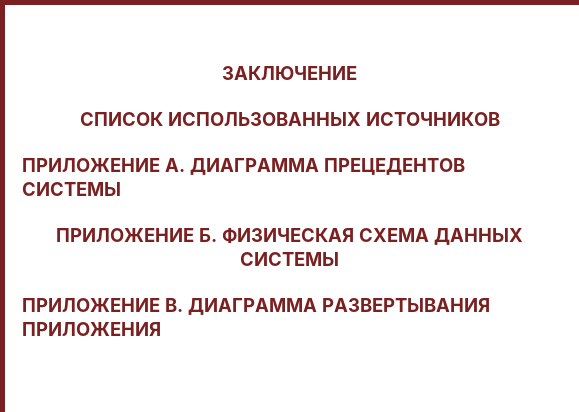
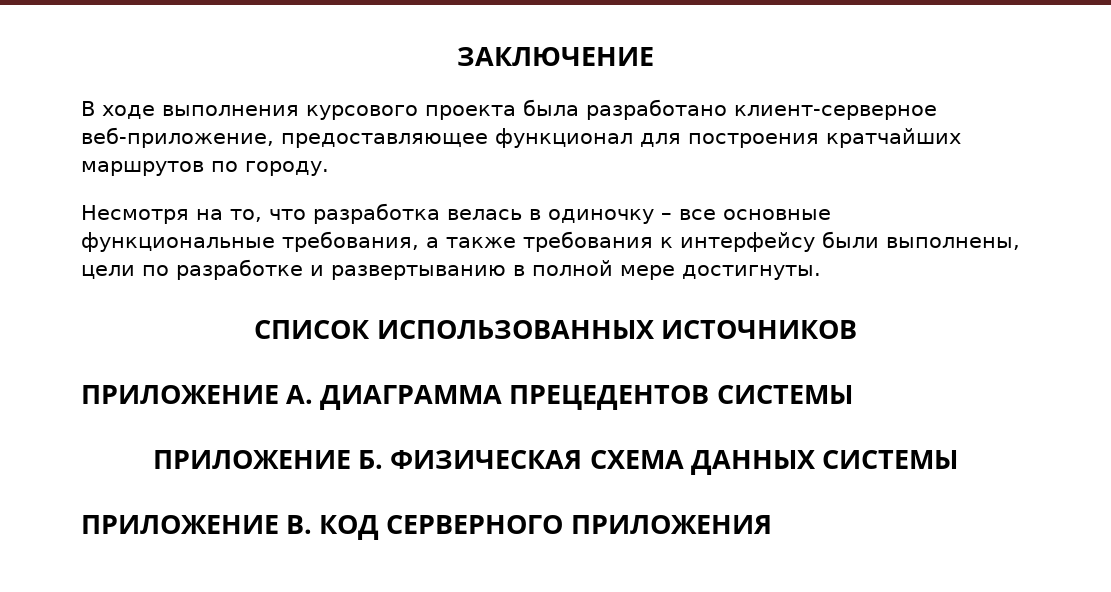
(357, 73) none -> [81,99,937,120] [81,127,961,148] [81,161,329,176] [81,203,831,224] [81,231,1020,252] [81,259,821,280] // В ходе выполнения курсового проекта была разработано клиент-серверное веб-приложение, предоставляющее функционал для построения кратчайших маршрутов по городу. // Несмотря на то, что разработка велась в одиночку – все основные функциональные требования, а также требования к интерфейсу были выполнены, цели по разработке и развертыванию в полной мере достигнуты.
[187,298,490,315] ДИАГРАММА РАЗВЕРТЫВАНИЯ -> [319,515,564,540] КОД СЕРВЕРНОГО

